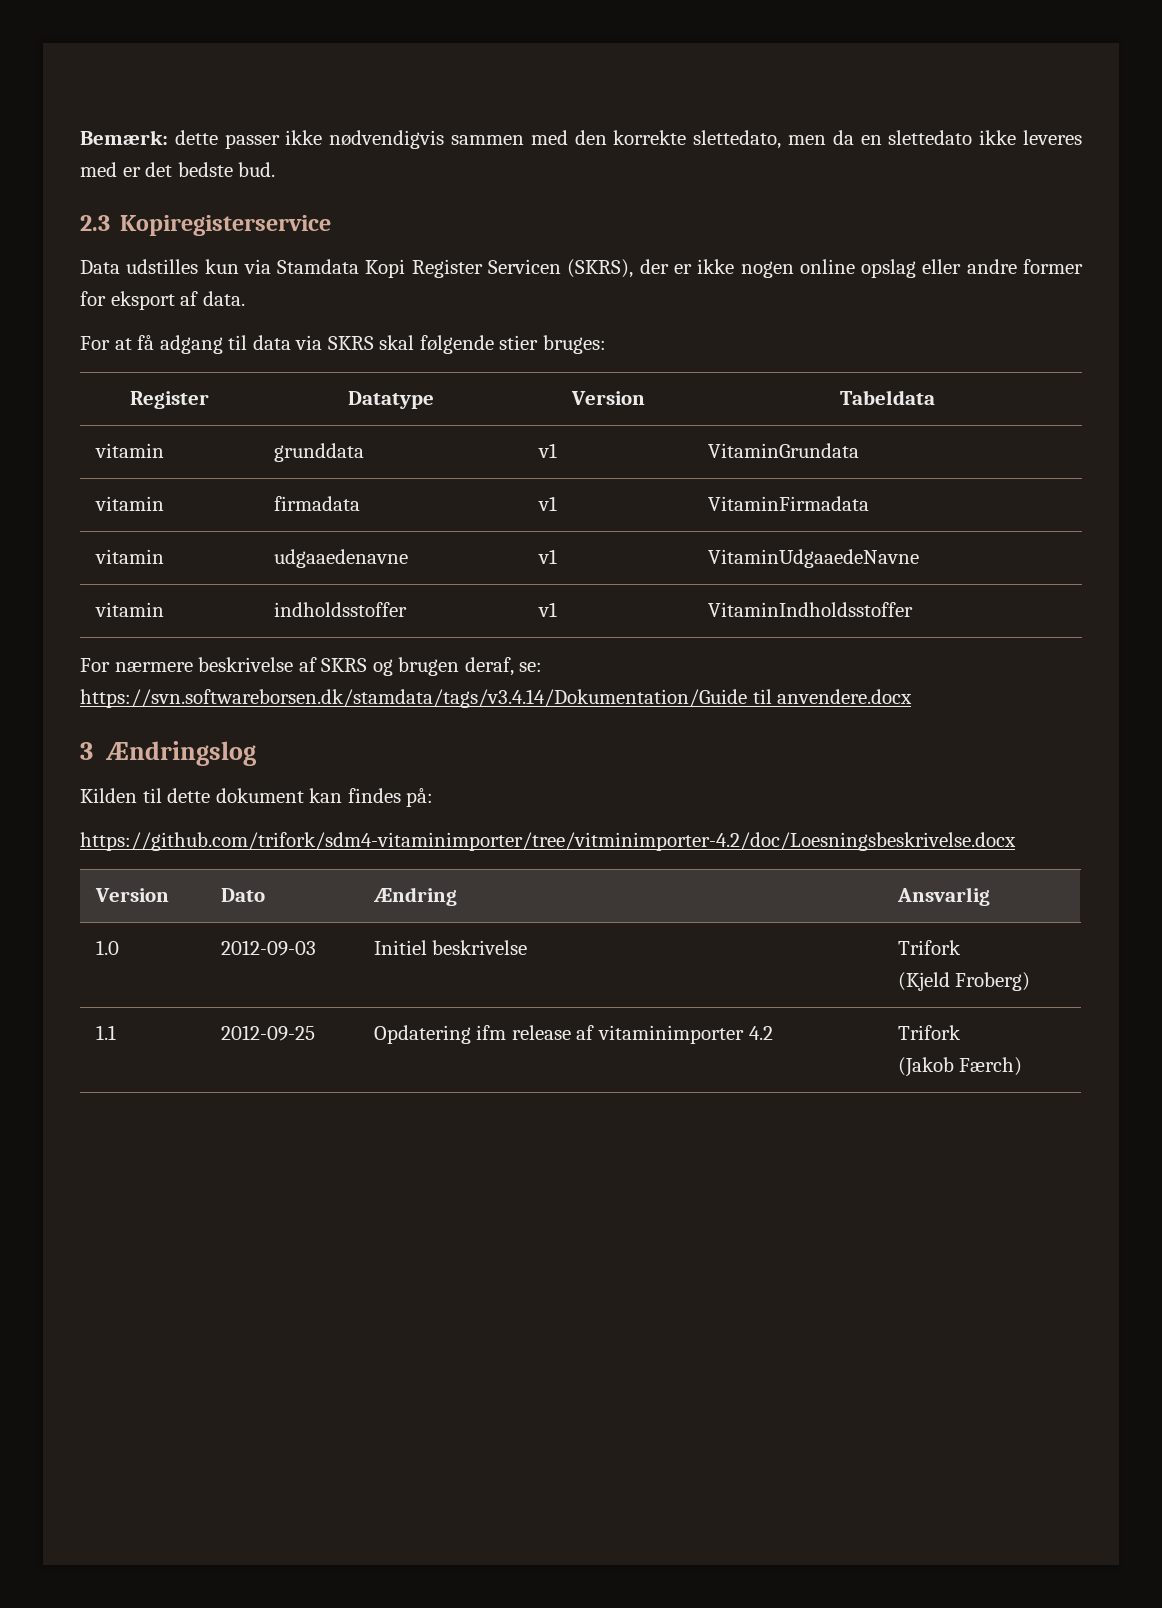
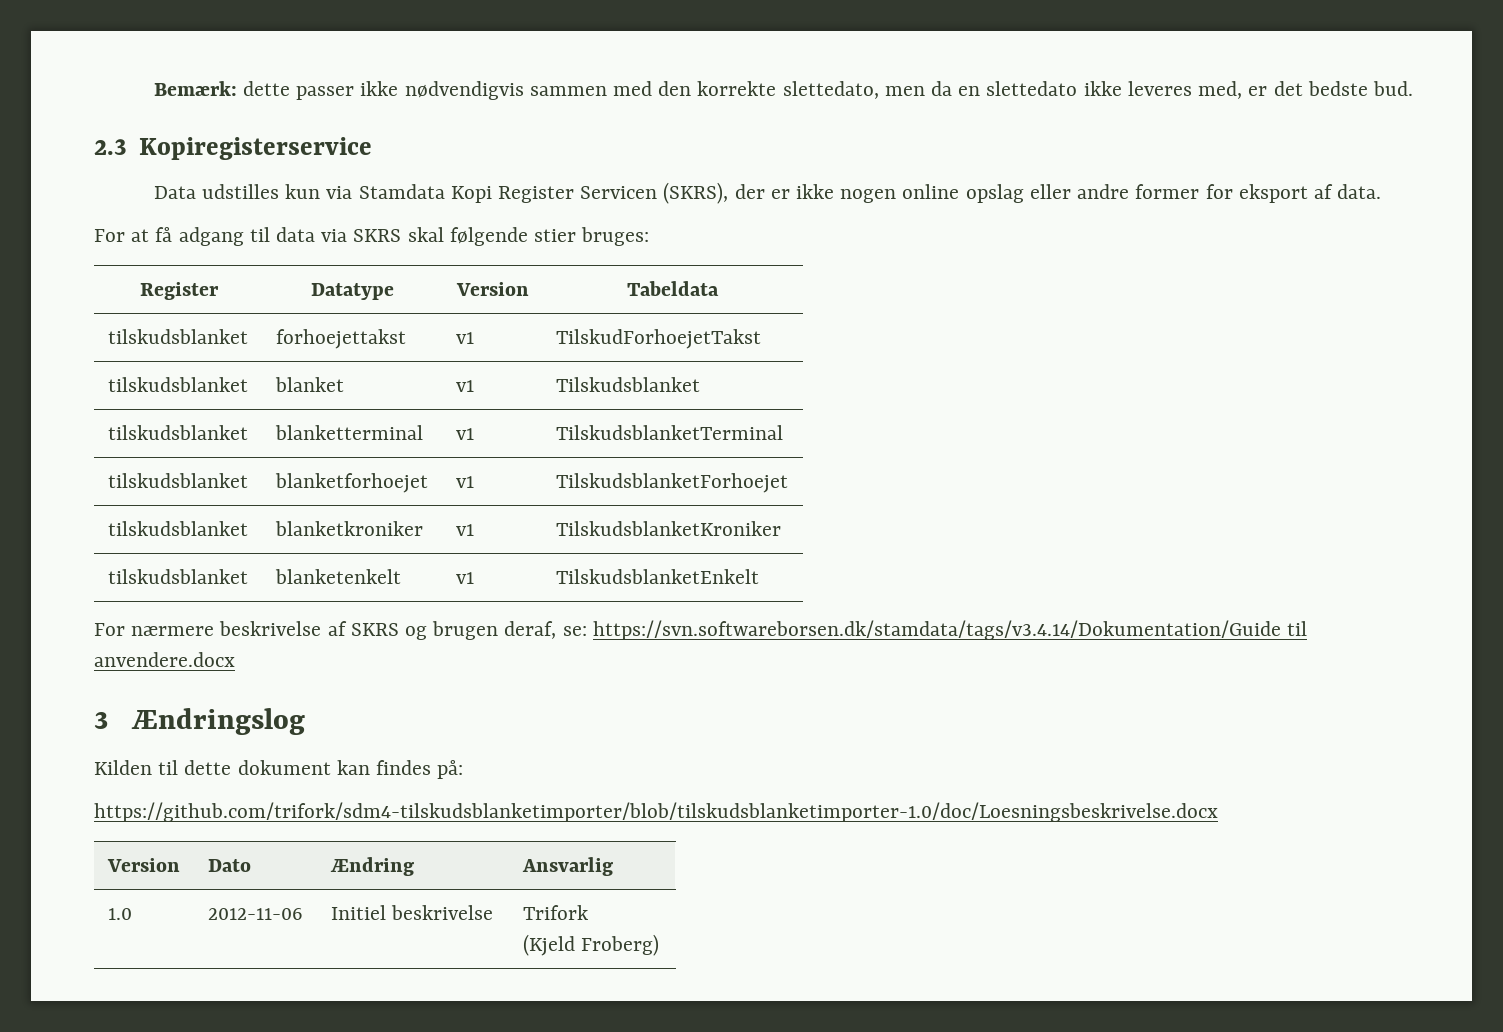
[80,162,117,177] med -> [1198,81,1243,99] med,
[94,443,164,458] [273,443,364,462] [537,443,557,458] [707,443,859,458] [94,496,164,511] [273,496,360,511] [537,496,557,511] [707,496,869,511] [94,549,164,564] [273,549,408,568] [537,549,557,564] [707,549,919,568] [94,602,164,617] [273,602,407,617] [537,602,557,617] [707,602,913,617] vitamin | grunddata | v1 | VitaminGrundata // vitamin | firmadata | v1 | VitaminFirmadata // vitamin | udgaaedenavne | v1 | VitaminUdgaaedeNavne // vitamin | indholdsstoffer | v1 | VitaminIndholdsstoffer -> [107,329,248,344] [275,329,406,349] [455,332,474,344] [555,329,761,349] [107,377,248,392] [274,377,344,392] [455,380,474,392] [555,377,700,392] [107,425,248,440] [274,425,423,440] [455,428,474,440] [555,425,783,440] [107,473,248,488] [274,473,428,493] [455,476,474,488] [555,473,788,493] [107,521,248,536] [274,521,423,536] [455,524,474,536] [555,521,781,536] [107,569,248,584] [274,569,401,584] [455,572,474,584] [555,569,759,584] tilskudsblanket | forhoejettakst | v1 | TilskudForhoejetTakst // tilskudsblanket | blanket | v1 | Tilskudsblanket // tilskudsblanket | blanketterminal | v1 | TilskudsblanketTerminal // tilskudsblanket | blanketforhoejet | v1 | TilskudsblanketForhoejet // tilskudsblanket | blanketkroniker | v1 | TilskudsblanketKroniker // tilskudsblanket | blanketenkelt | v1 | TilskudsblanketEnkelt
[80,832,1016,851] https://github.com/trifork/sdm4-vitaminimporter/tree/vitminimporter-4.2/doc/Loesningsbeskrivelse.docx -> [94,802,1218,822] https://github.com/trifork/sdm4-tilskudsblanketimporter/blob/tilskudsblanketimporter-1.0/doc/Loesningsbeskrivelse.docx
[220,940,316,956] 2012-09-03 -> [207,908,303,920] 2012-11-06
[95,1025,116,1040] [220,1025,315,1041] [373,1025,773,1044] [897,1025,961,1040] [897,1057,1023,1077] // 1.1 | 2012-09-25 | Opdatering ifm release af vitaminimporter 4.2 | Trifork // (Jakob Færch) -> (659, 945) none

